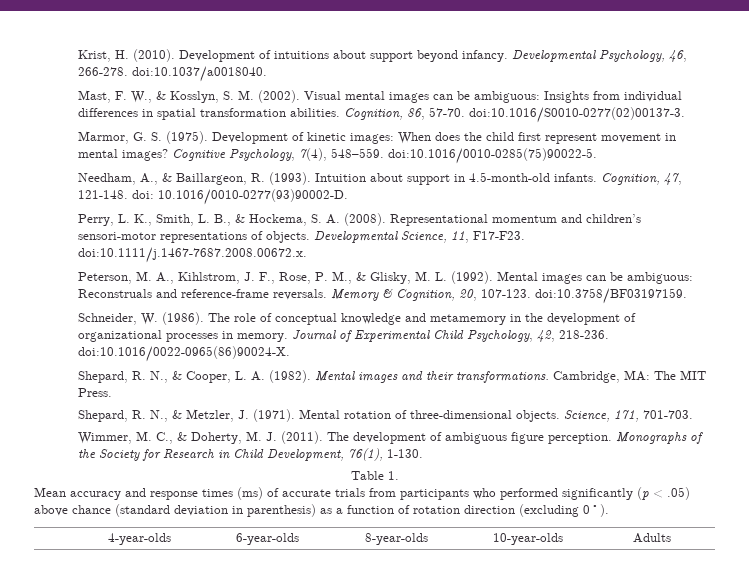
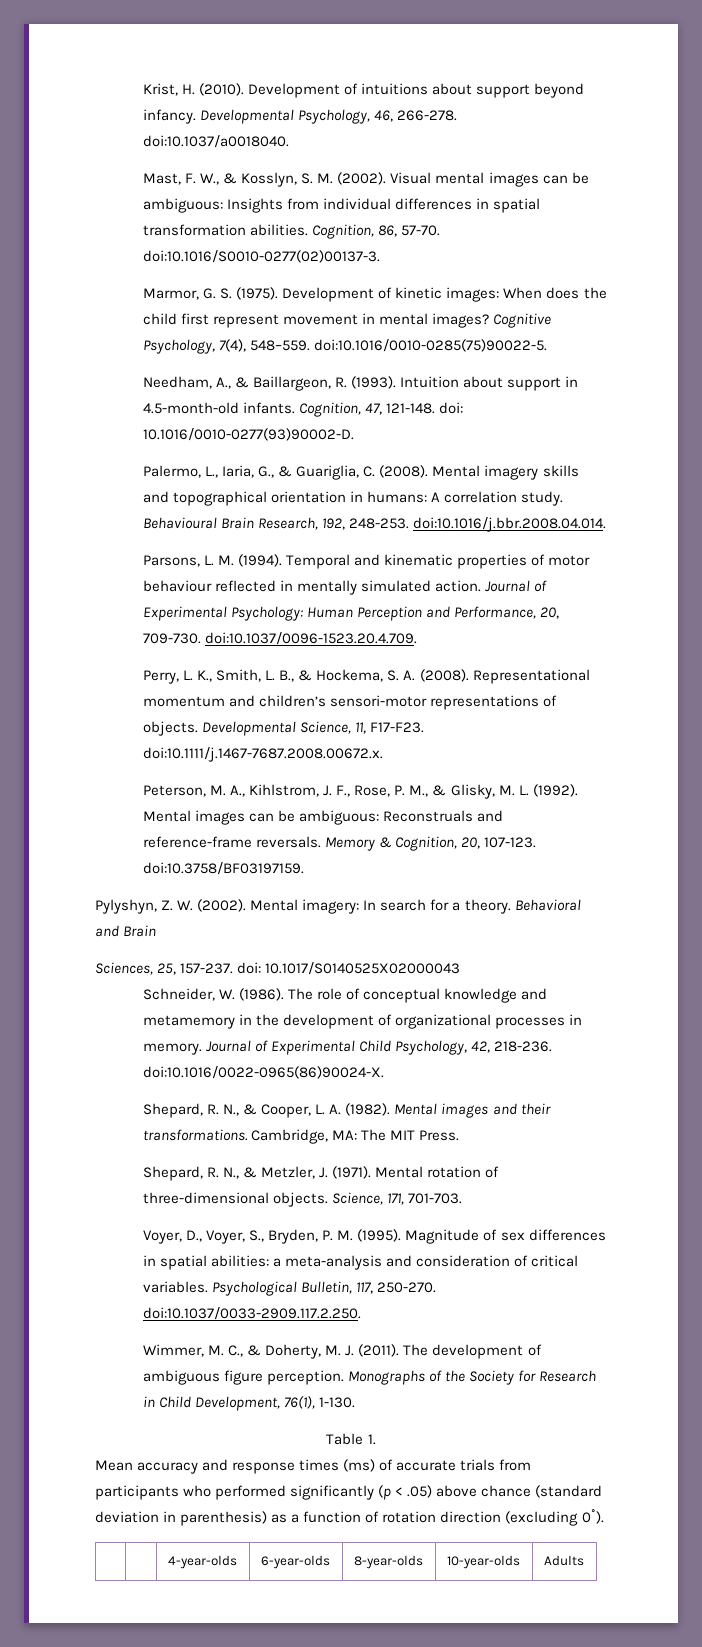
(348, 197) none -> [143,465,579,480] [143,491,564,506] [143,517,607,532] [143,554,591,569] [143,580,548,595] [143,606,560,621] [143,632,418,645] // Palermo, L., Iaria, G., & Guariglia, C. (2008). Mental imagery skills and topographical orientation in humans: A correlation study. Behavioural Brain Research, 192, 248-253. doi:10.1016/j.bbr.2008.04.014. // Parsons, L. M. (1994). Temporal and kinematic properties of motor behaviour reflected in mentally simulated action. Journal of Experimental Psychology: Human Perception and Performance, 20, 709-730. doi:10.1037/0096-1523.20.4.709.
(687, 296) none -> [95,899,581,914] [95,925,157,937] [95,962,461,975] // Pylyshyn, Z. W. (2002). Mental imagery: In search for a theory. Behavioral and Brain // Sciences, 25, 157-237. doi: 10.1017/S0140525X02000043
(693, 414) none -> [143,1229,606,1244] [143,1255,579,1270] [143,1281,437,1296] [143,1307,362,1320] // Voyer, D., Voyer, S., Bryden, P. M. (1995). Magnitude of sex differences in spatial abilities: a meta-analysis and consideration of critical variables. Psychological Bulletin, 117, 250-270. doi:10.1037/0033-2909.117.2.250.

